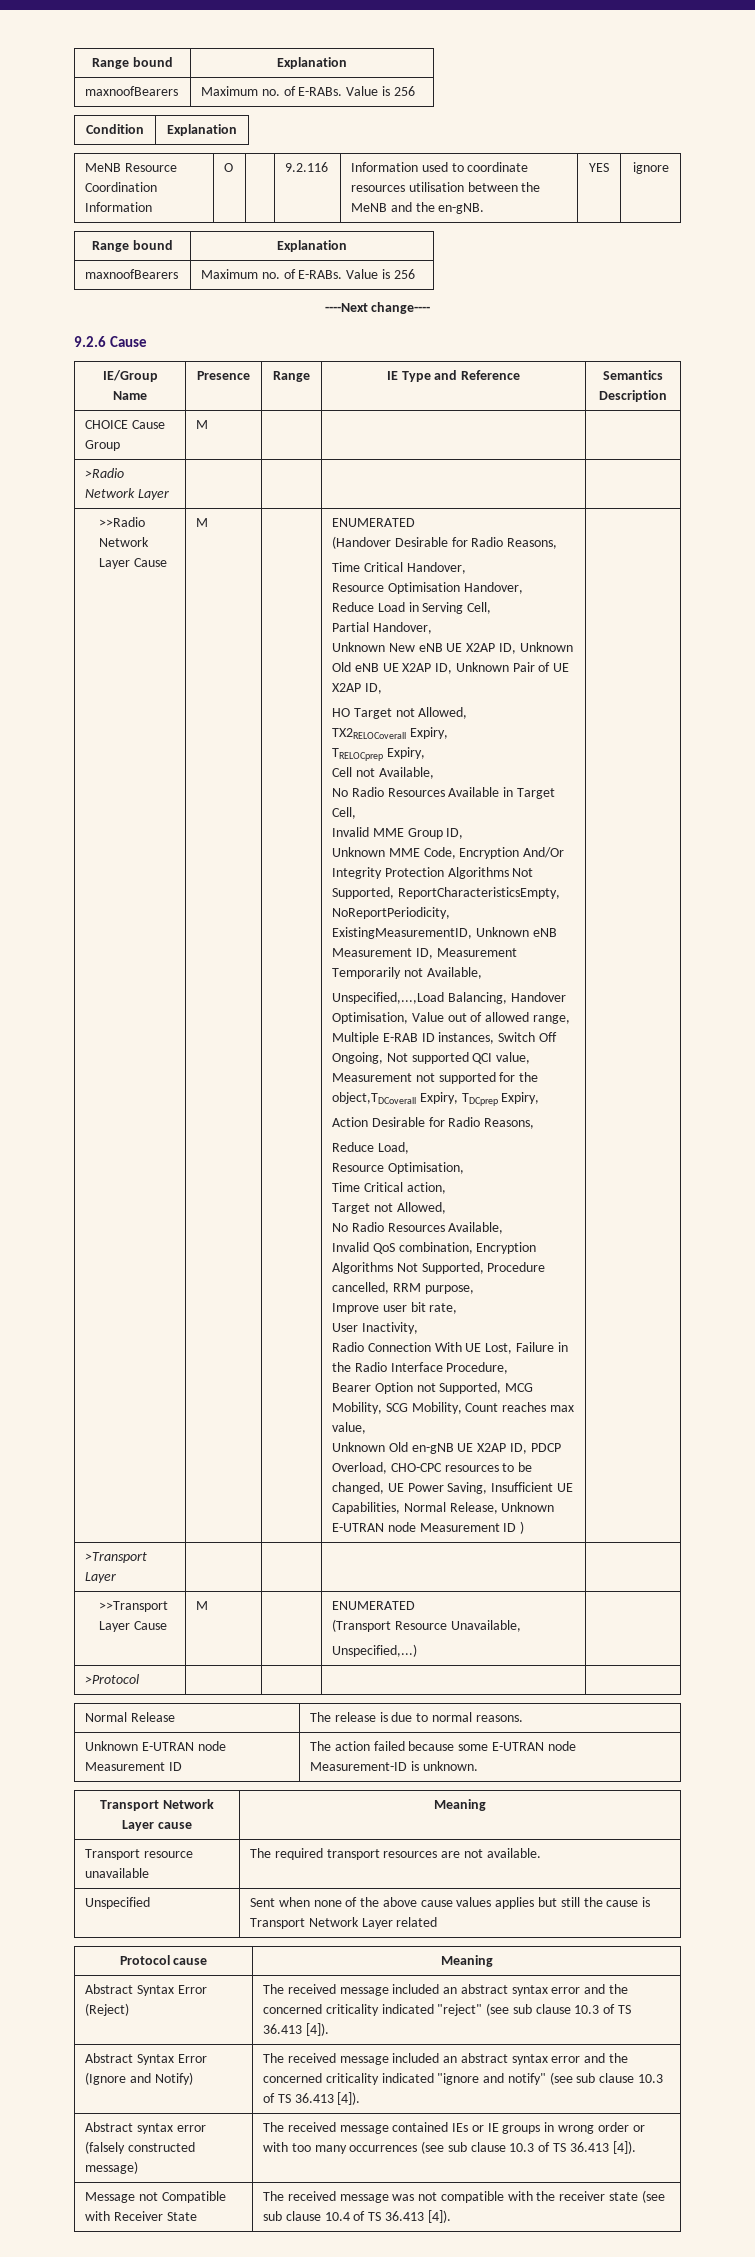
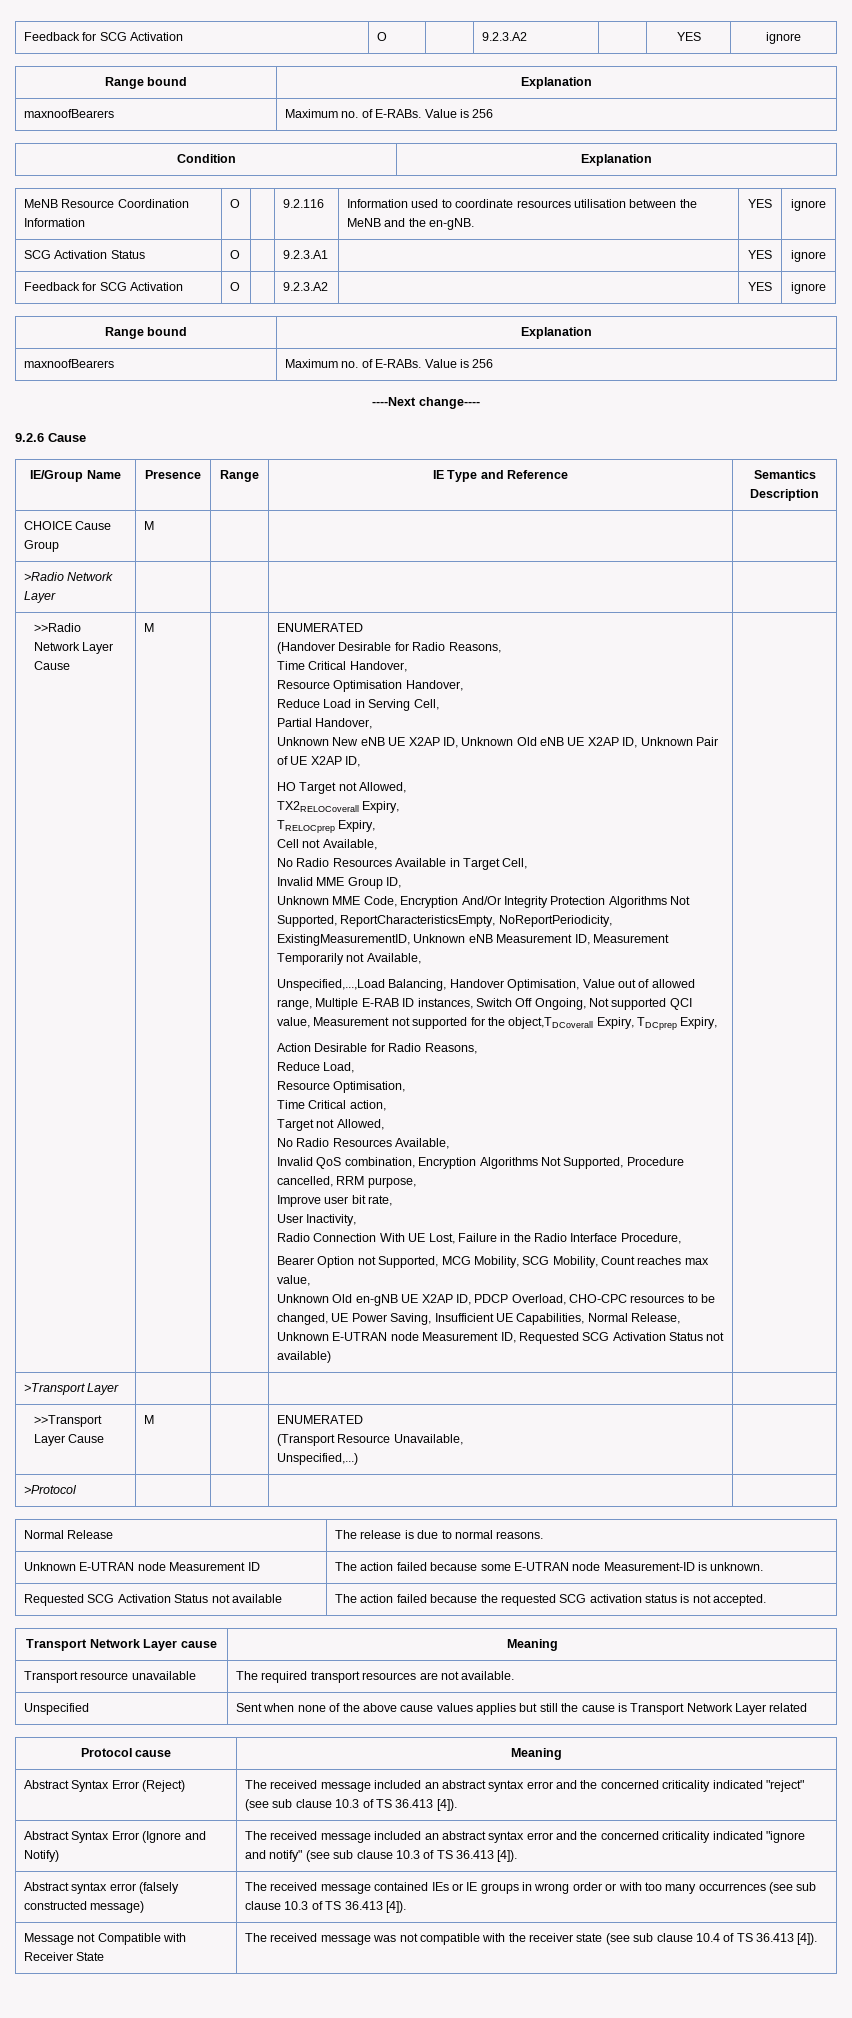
(92, 63) none -> [24,32,184,41] [377,32,388,41] [482,32,528,41] [676,32,701,41] [766,32,801,44] Feedback for SCG Activation | O | | 9.2.3.A2 | | YES | ignore //
(669, 168) none -> [24,250,145,259] [230,250,241,259] [283,250,329,259] [748,250,772,259] [791,250,826,262] [24,282,184,291] [230,282,241,291] [283,282,329,291] [748,282,772,291] [791,282,826,294] // SCG Activation Status | O | | 9.2.3.A1 | | YES | ignore // Feedback for SCG Activation | O | | 9.2.3.A2 | | YES | ignore
[503,1521,525,1534] ID ) -> [500,1332,725,1344] [277,1351,332,1363] ID, Requested SCG Activation Status not available)
(478, 1766) none -> [24,1594,282,1606] [335,1594,767,1606] // Requested SCG Activation Status not available | The action failed because the requested SCG activation status is not accepted.

